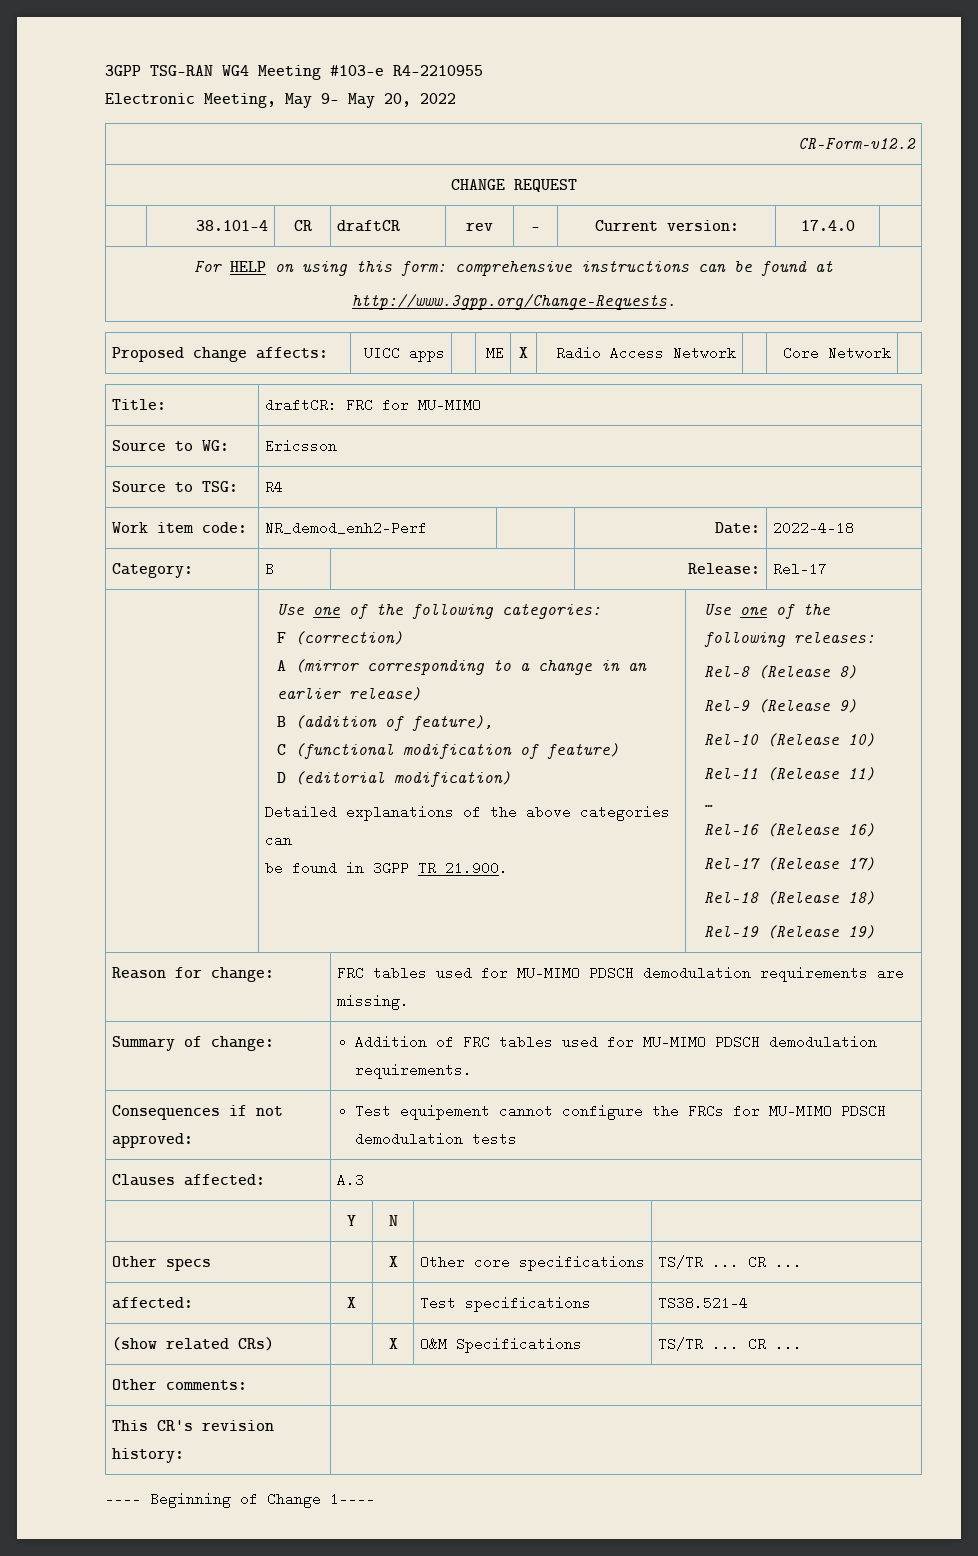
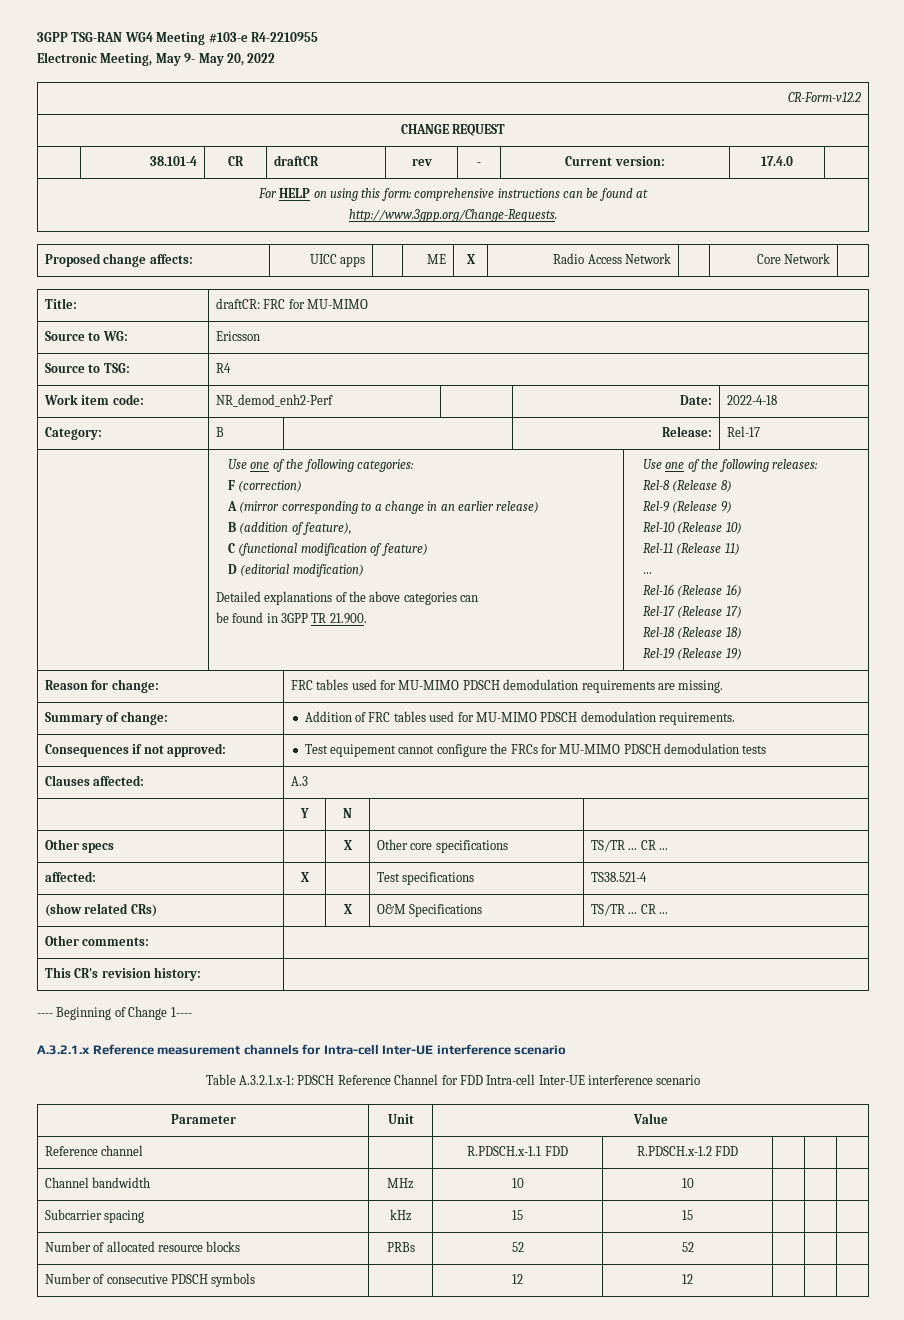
(375, 1499) none -> [37,1044,567,1055] [205,1074,701,1085] [170,1114,236,1124] [387,1114,414,1124] [632,1113,668,1124] [44,1145,144,1156] [467,1146,568,1156] [636,1146,739,1156] [44,1177,151,1188] [387,1178,414,1189] [511,1178,524,1188] [681,1178,694,1188] [44,1209,145,1223] [389,1209,412,1221] [512,1210,523,1220] [682,1210,693,1220] [44,1241,241,1252] [386,1242,415,1252] [511,1242,524,1252] [681,1242,694,1252] [44,1273,256,1287] [512,1274,523,1284] [682,1274,693,1284] // A.3.2.1.x Reference measurement channels for Intra-cell Inter-UE interference scenario // Table A.3.2.1.x-1: PDSCH Reference Channel for FDD Intra-cell Inter-UE interference scenario // Parameter | Unit | Value // Reference channel | | R.PDSCH.x-1.1 FDD | R.PDSCH.x-1.2 FDD | | | // Channel bandwidth | MHz | 10 | 10 | | | // Subcarrier spacing | kHz | 15 | 15 | | | // Number of allocated resource blocks | PRBs | 52 | 52 | | | // Number of consecutive PDSCH symbols | | 12 | 12 | | |

